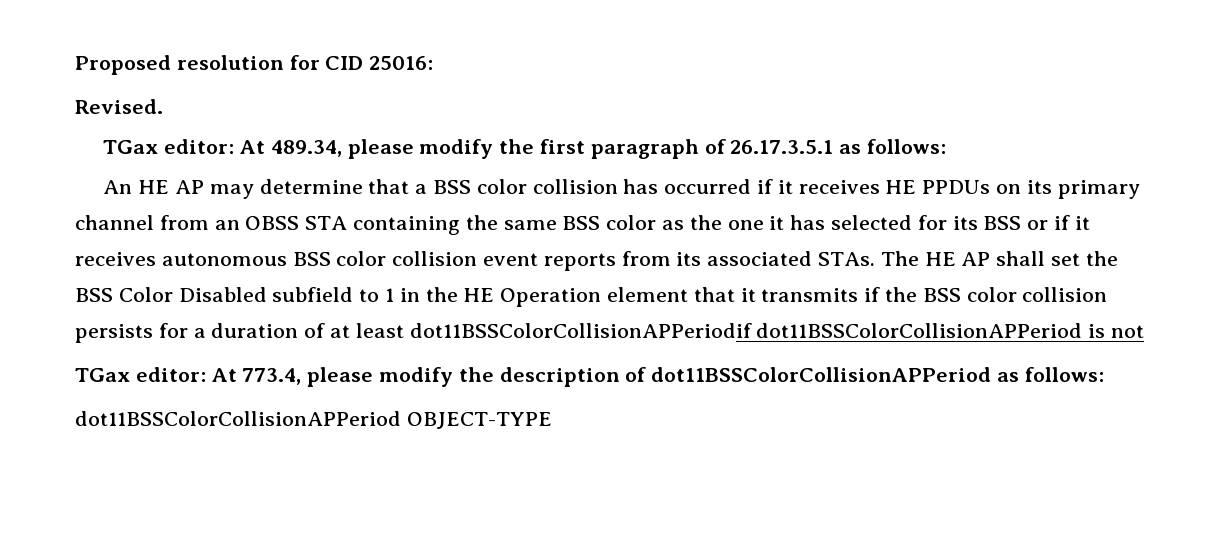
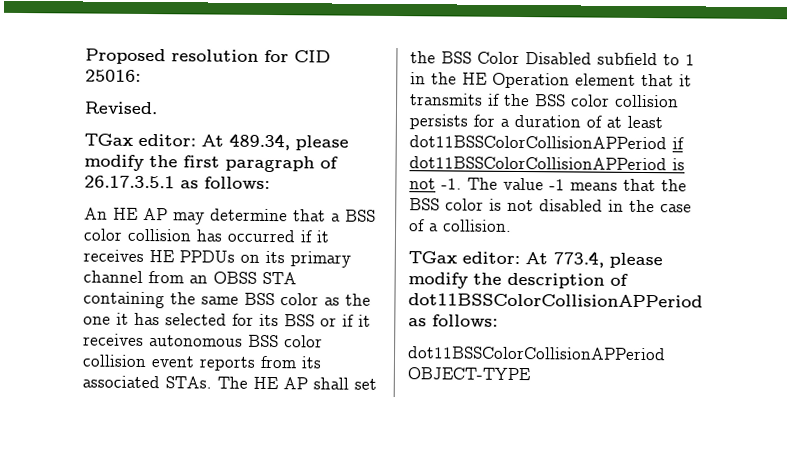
[409,323,752,338] dot11BSSColorCollisionAPPeriodif -> [409,135,684,150] dot11BSSColorCollisionAPPeriod if
(1145, 331) none -> [441,177,687,192] [409,198,692,213] [409,219,512,232] -1. The value -1 means that the BSS color is not disabled in the case of a collision.

